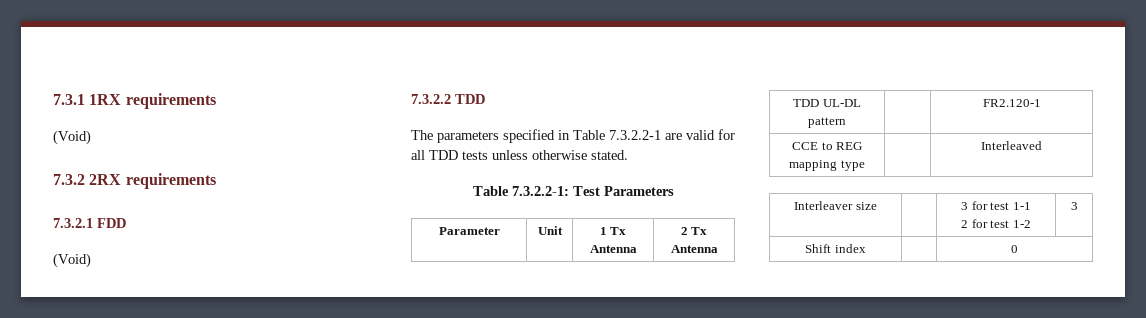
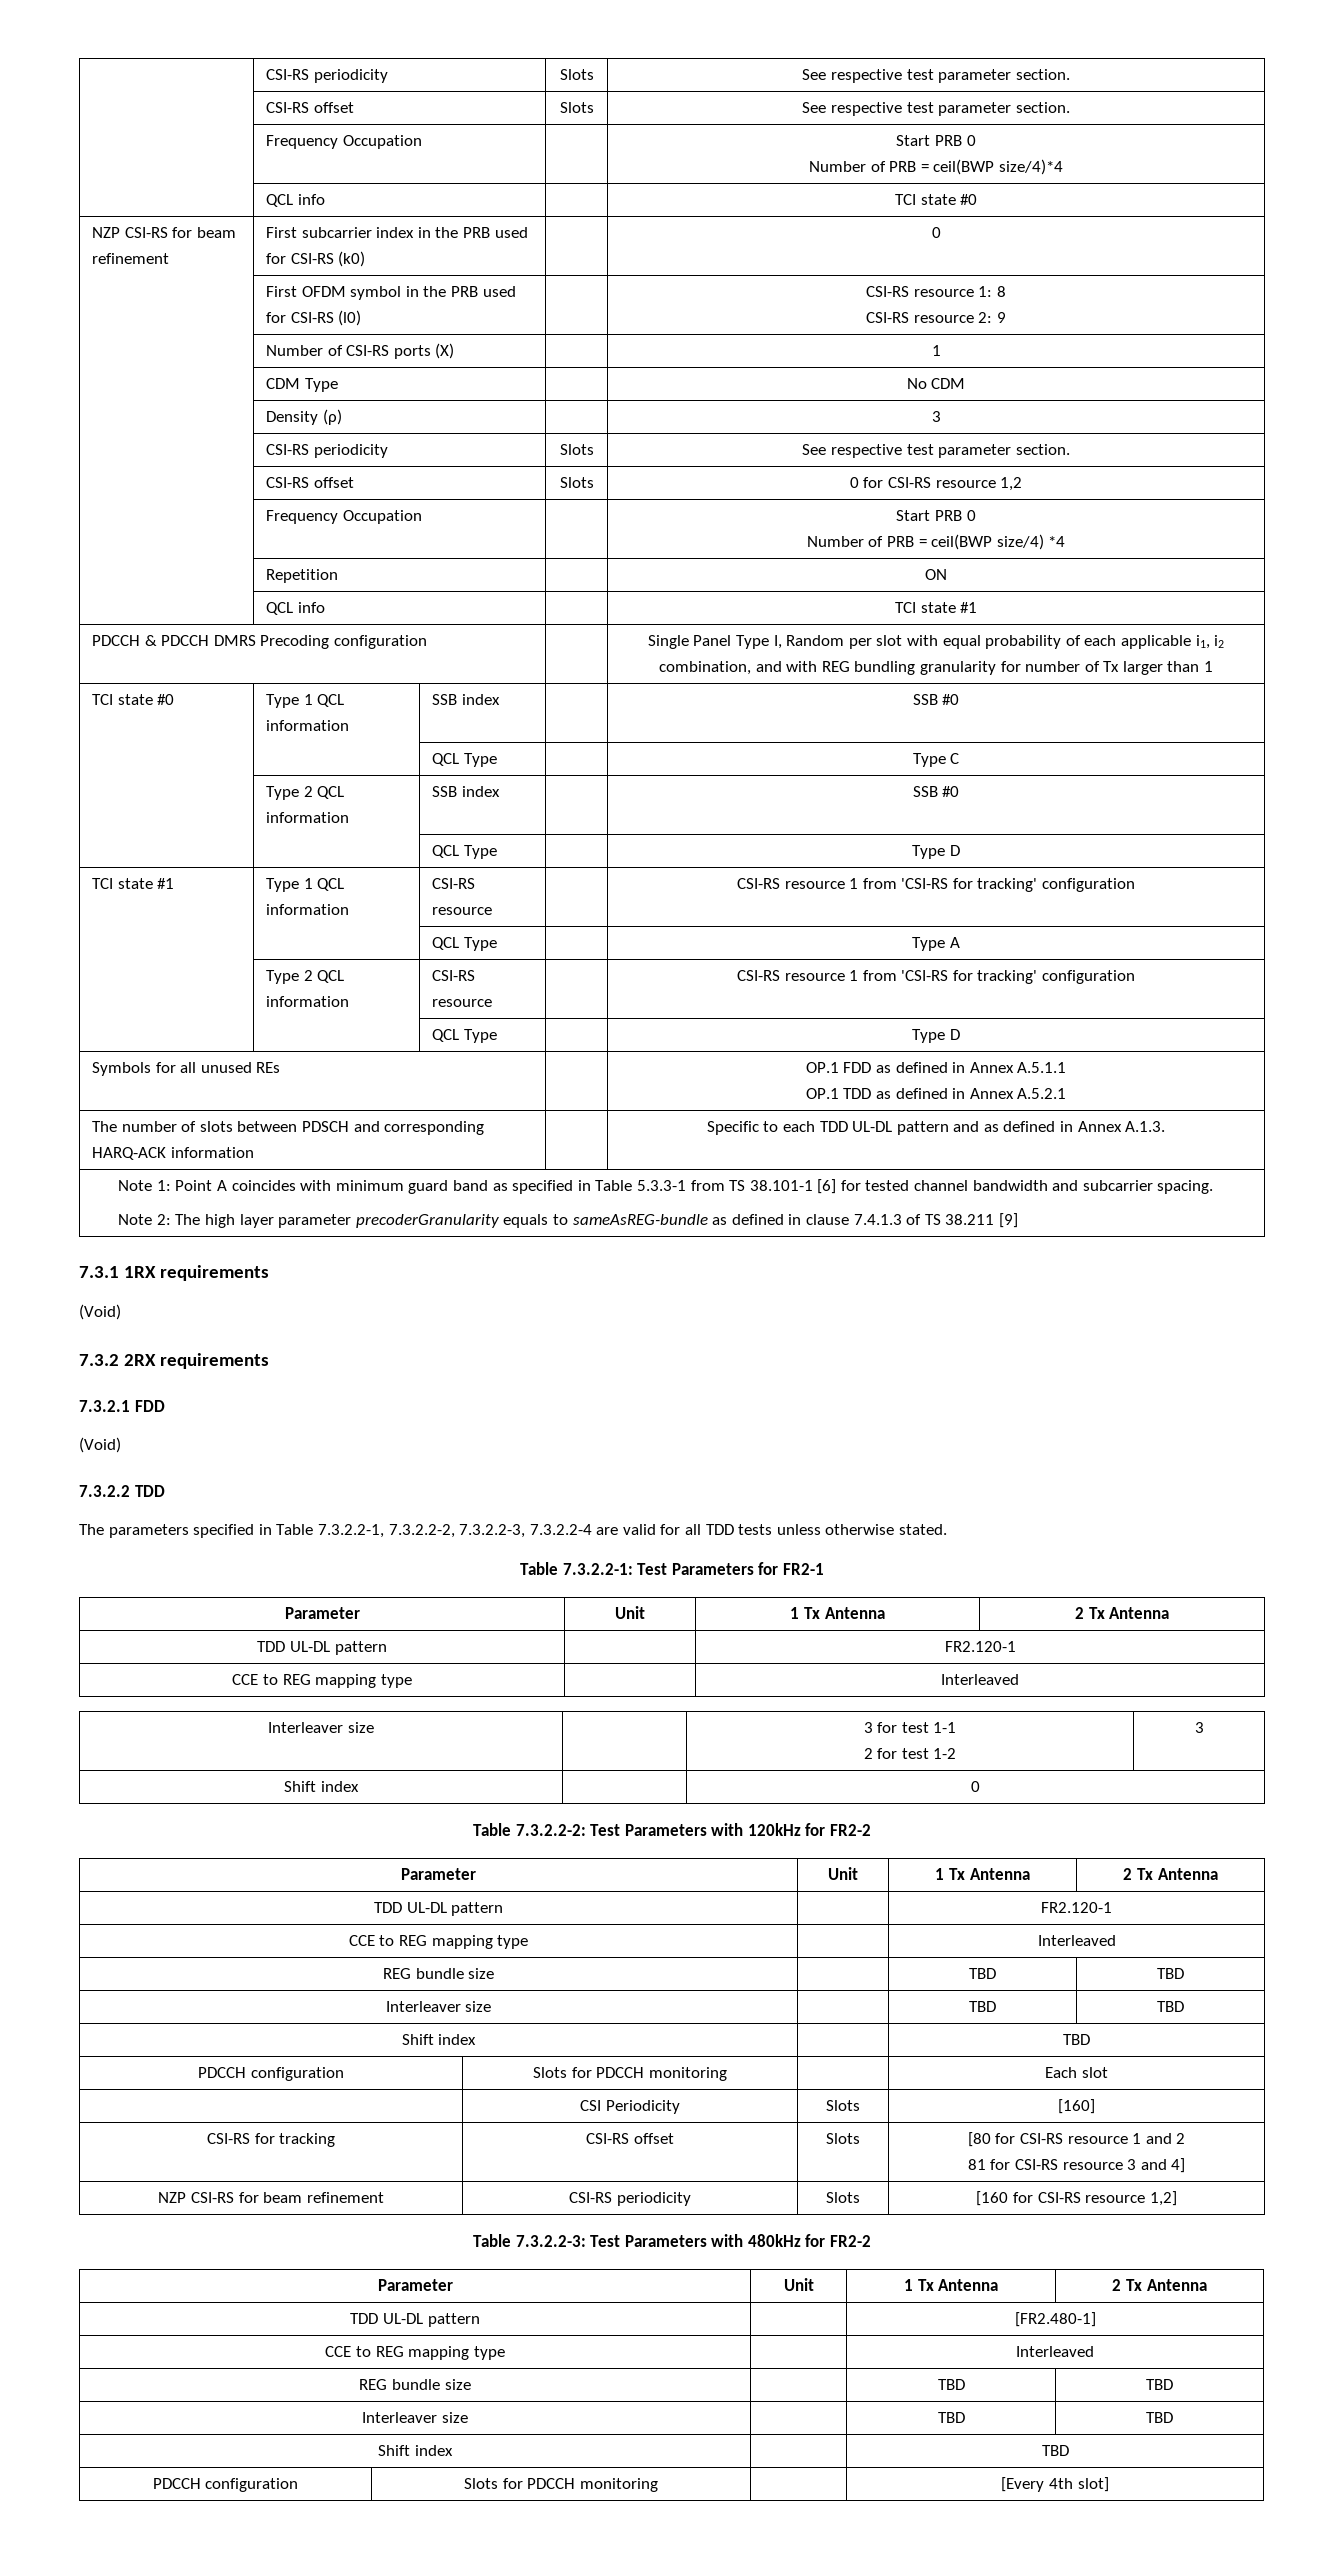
(53, 99) none -> [266,69,388,83] [559,69,594,80] [802,69,1070,83] [266,102,354,113] [559,102,594,113] [802,102,1070,116] [266,135,422,149] [896,135,976,146] [809,159,1063,175] [266,194,325,207] [894,194,978,205] [92,227,236,238] [92,253,170,264] [266,227,528,238] [266,251,366,267] [931,227,941,238] [266,286,516,300] [266,310,362,326] [866,286,1006,297] [866,312,1006,323] [266,343,455,359] [931,345,941,356] [266,378,338,392] [906,378,966,389] [266,409,342,425] [931,411,941,422] [266,444,388,458] [559,444,594,455] [802,444,1070,458] [266,477,354,488] [559,477,594,488] [849,477,1023,491] [266,510,422,524] [896,510,976,521] [806,534,1066,550] [266,569,339,583] [925,569,947,580] [266,602,325,615] [894,602,978,613] [92,635,428,649] [647,635,1225,649] [658,661,1214,675] [92,694,175,705] [266,694,345,708] [266,720,350,731] [432,694,500,705] [912,694,960,705] [432,753,497,767] [912,753,960,767] [266,786,345,800] [266,812,350,823] [432,786,500,797] [912,786,960,797] [432,845,497,859] [912,845,960,859] [92,878,175,889] [266,878,345,892] [266,904,350,915] [432,878,476,889] [432,907,493,915] [736,878,1136,892] [432,937,497,951] [912,937,960,951] [266,970,345,984] [266,996,350,1007] [432,970,476,981] [432,999,493,1007] [736,970,1136,984] [432,1029,497,1043] [912,1029,960,1043] [92,1062,281,1076] [805,1062,1067,1073] [805,1088,1067,1099] [92,1121,485,1135] [92,1147,254,1160] [706,1121,1166,1135] [118,1179,1214,1194] [118,1213,1018,1228] | CSI-RS periodicity | Slots | See respective test parameter section. // | CSI-RS offset | Slots | See respective test parameter section. // | Frequency Occupation | | Start PRB 0 // Number of PRB = ceil(BWP size/4)*4 // | QCL info | | TCI state #0 // NZP CSI-RS for beam refinement | First subcarrier index in the PRB used for CSI-RS (k0) | | 0 // | First OFDM symbol in the PRB used for CSI-RS (l0) | | CSI-RS resource 1: 8 // CSI-RS resource 2: 9 // | Number of CSI-RS ports (X) | | 1 // | CDM Type | | No CDM // | Density (ρ) | | 3 // | CSI-RS periodicity | Slots | See respective test parameter section. // | CSI-RS offset | Slots | 0 for CSI-RS resource 1,2 // | Frequency Occupation | | Start PRB 0 // Number of PRB = ceil(BWP size/4) *4 // | Repetition | | ON // | QCL info | | TCI state #1 // PDCCH & PDCCH DMRS Precoding configuration | | Single Panel Type I, Random per slot with equal probability of each applicable i1, i2 combination, and with REG bundling granularity for number of Tx larger than 1 // TCI state #0 | Type 1 QCL information | SSB index | | SSB #0 // | | QCL Type | | Type C // | Type 2 QCL information | SSB index | | SSB #0 // | | QCL Type | | Type D // TCI state #1 | Type 1 QCL information | CSI-RS resource | | CSI-RS resource 1 from 'CSI-RS for tracking' configuration // | | QCL Type | | Type A // | Type 2 QCL information | CSI-RS resource | | CSI-RS resource 1 from 'CSI-RS for tracking' configuration // | | QCL Type | | Type D // Symbols for all unused REs | | OP.1 FDD as defined in Annex A.5.1.1 // OP.1 TDD as defined in Annex A.5.2.1 // The number of slots between PDSCH and corresponding HARQ-ACK information | | Specific to each TDD UL-DL pattern and as defined in Annex A.1.3. // Note 1: Point A coincides with minimum guard band as specified in Table 5.3.3-1 from TS 38.101-1 [6] for tested channel bandwidth and subcarrier spacing. // Note 2: The high layer parameter precoderGranularity equals to sameAsREG-bundle as defined in clause 7.4.1.3 of TS 38.211 [9] //
[609,130,661,140] 7.3.2.2-1 -> [317,1524,592,1538] 7.3.2.2-1, 7.3.2.2-2, 7.3.2.2-3, 7.3.2.2-4
(674, 191) none -> [758,1562,824,1575] for FR2-1
(1018, 249) none -> [472,1823,872,1836] [401,1868,476,1880] [828,1867,858,1880] [935,1868,1030,1880] [1123,1868,1218,1880] [373,1902,504,1916] [1041,1902,1112,1913] [348,1935,529,1949] [1037,1935,1116,1946] [382,1968,495,1979] [969,1968,996,1979] [1157,1968,1184,1979] [385,2001,492,2012] [969,2001,996,2012] [1157,2001,1184,2012] [401,2034,477,2045] [1063,2034,1090,2045] [198,2067,344,2081] [533,2067,727,2081] [1045,2067,1108,2078] [580,2100,680,2114] [826,2100,860,2111] [1058,2099,1095,2114] [206,2133,336,2147] [586,2133,674,2144] [826,2133,860,2144] [967,2132,1186,2147] [967,2158,1186,2173] [158,2192,384,2203] [569,2192,691,2206] [826,2192,860,2203] [976,2191,1177,2206] [472,2234,872,2247] [377,2279,453,2291] [783,2278,814,2291] [903,2279,999,2291] [1112,2279,1207,2291] [350,2313,480,2327] [1014,2312,1096,2327] [325,2346,505,2360] [1016,2346,1094,2357] [359,2379,471,2390] [937,2379,965,2390] [1146,2379,1173,2390] [362,2412,468,2423] [937,2412,965,2423] [1146,2412,1173,2423] [378,2445,453,2456] [1041,2445,1069,2456] [152,2478,299,2492] [464,2478,658,2492] [1001,2477,1109,2492] // Table 7.3.2.2-2: Test Parameters with 120kHz for FR2-2 // Parameter | Unit | 1 Tx Antenna | 2 Tx Antenna // TDD UL-DL pattern | | FR2.120-1 // CCE to REG mapping type | | Interleaved // REG bundle size | | TBD | TBD // Interleaver size | | TBD | TBD // Shift index | | TBD // PDCCH configuration | Slots for PDCCH monitoring | | Each slot // | CSI Periodicity | Slots | [160] // CSI-RS for tracking | CSI-RS offset | Slots | [80 for CSI-RS resource 1 and 2 // 81 for CSI-RS resource 3 and 4] // NZP CSI-RS for beam refinement | CSI-RS periodicity | Slots | [160 for CSI-RS resource 1,2] // Table 7.3.2.2-3: Test Parameters with 480kHz for FR2-2 // Parameter | Unit | 1 Tx Antenna | 2 Tx Antenna // TDD UL-DL pattern | | [FR2.480-1] // CCE to REG mapping type | | Interleaved // REG bundle size | | TBD | TBD // Interleaver size | | TBD | TBD // Shift index | | TBD // PDCCH configuration | Slots for PDCCH monitoring | | [Every 4th slot]

